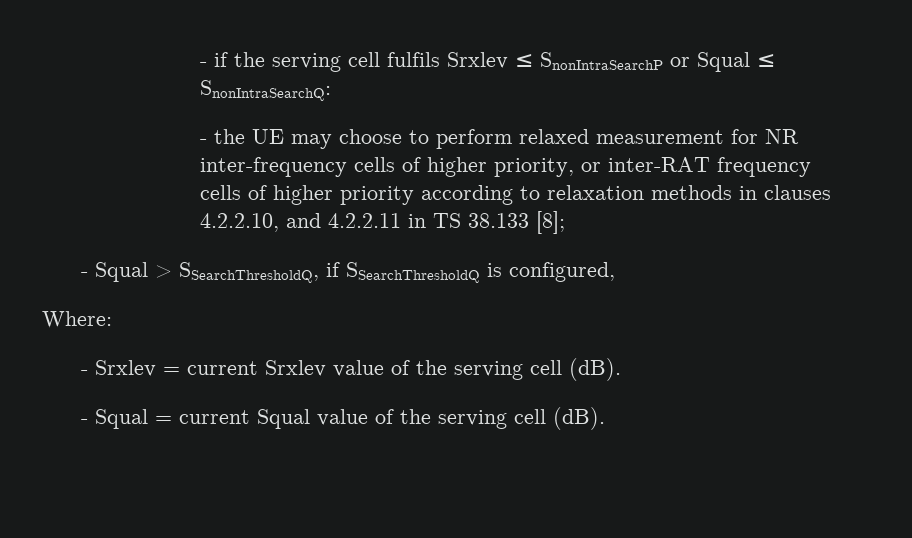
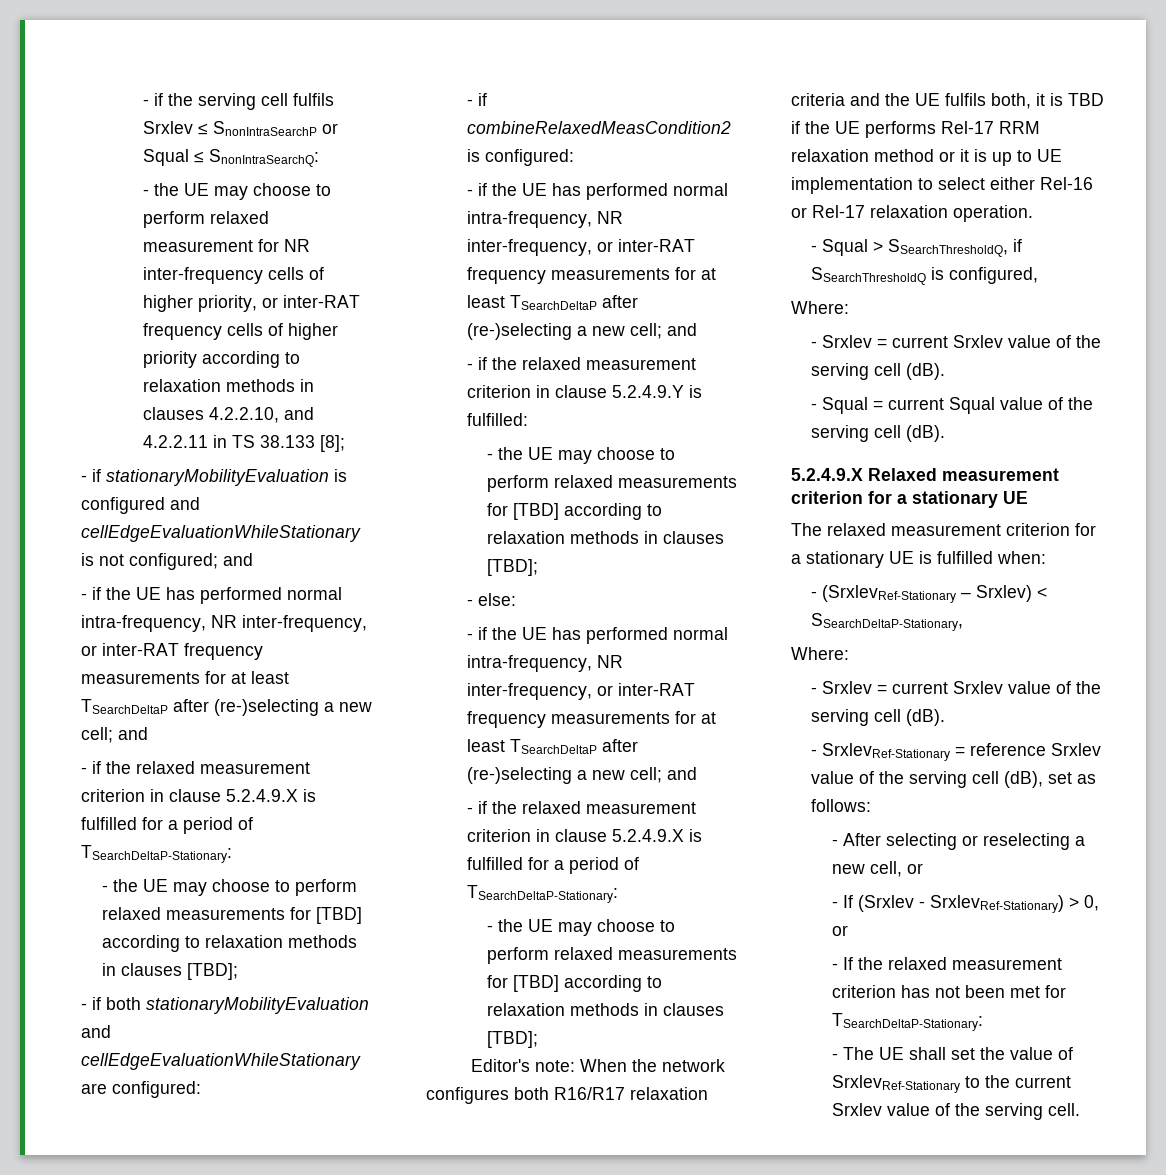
(565, 222) none -> [81,469,348,486] [81,497,201,514] [81,525,362,542] [81,553,254,570] [81,587,343,604] [81,615,368,632] [81,643,264,660] [81,671,290,684] [81,699,373,716] [81,727,149,743] [81,761,311,774] [81,789,317,802] [81,817,254,834] [81,845,233,863] [101,879,357,896] [101,907,362,924] [101,935,357,952] [101,963,238,980] [81,997,370,1014] [81,1025,112,1038] [81,1053,362,1070] [81,1081,202,1098] [466,93,487,106] [466,121,731,134] [466,149,574,166] [466,183,728,200] [466,211,623,228] [466,239,695,256] [466,267,716,284] [466,295,638,310] [466,323,697,340] [466,357,696,370] [466,385,702,398] [466,413,528,426] [487,447,676,464] [487,475,738,492] [487,503,663,520] [487,531,725,544] [487,559,539,576] [466,593,516,606] [466,627,728,644] [466,655,623,672] [466,683,695,700] [466,711,716,728] [466,739,638,754] [466,767,697,784] [466,801,696,814] [466,829,702,842] [466,857,639,874] [466,885,618,903] [487,919,676,936] [487,947,738,964] [487,975,663,992] [487,1003,725,1016] [487,1031,539,1048] [471,1059,726,1072] [426,1087,708,1104] [791,93,1104,109] [791,121,1040,138] [791,149,1062,166] [791,177,1093,194] [791,205,1033,222] // - if stationaryMobilityEvaluation is configured and cellEdgeEvaluationWhileStationary is not configured; and // - if the UE has performed normal intra-frequency, NR inter-frequency, or inter-RAT frequency measurements for at least TSearchDeltaP after (re-)selecting a new cell; and // - if the relaxed measurement criterion in clause 5.2.4.9.X is fulfilled for a period of TSearchDeltaP-Stationary: // - the UE may choose to perform relaxed measurements for [TBD] according to relaxation methods in clauses [TBD]; // - if both stationaryMobilityEvaluation and cellEdgeEvaluationWhileStationary are configured: // - if combineRelaxedMeasCondition2 is configured: // - if the UE has performed normal intra-frequency, NR inter-frequency, or inter-RAT frequency measurements for at least TSearchDeltaP after (re-)selecting a new cell; and // - if the relaxed measurement criterion in clause 5.2.4.9.Y is fulfilled: // - the UE may choose to perform relaxed measurements for [TBD] according to relaxation methods in clauses [TBD]; // - else: // - if the UE has performed normal intra-frequency, NR inter-frequency, or inter-RAT frequency measurements for at least TSearchDeltaP after (re-)selecting a new cell; and // - if the relaxed measurement criterion in clause 5.2.4.9.X is fulfilled for a period of TSearchDeltaP-Stationary: // - the UE may choose to perform relaxed measurements for [TBD] according to relaxation methods in clauses [TBD]; // Editor's note: When the network configures both R16/R17 relaxation criteria and the UE fulfils both, it is TBD if the UE performs Rel-17 RRM relaxation method or it is up to UE implementation to select either Rel-16 or Rel-17 relaxation operation.
(606, 418) none -> [791,468,1059,481] [791,491,1028,508] [791,523,1096,536] [791,551,1046,568] [811,585,1048,603] [811,613,964,631] [791,647,849,660] [811,681,1102,694] [811,709,946,726] [811,743,1102,761] [811,771,1097,788] [811,799,872,812] [831,833,1085,850] [831,861,923,877] [831,895,1099,913] [831,925,848,936] [831,957,1062,970] [831,985,1066,998] [831,1013,983,1031] [831,1047,1073,1060] [831,1075,1071,1093] [831,1103,1080,1120] // 5.2.4.9.X Relaxed measurement criterion for a stationary UE // The relaxed measurement criterion for a stationary UE is fulfilled when: // - (SrxlevRef-Stationary – Srxlev) < SSearchDeltaP-Stationary, // Where: // - Srxlev = current Srxlev value of the serving cell (dB). // - SrxlevRef-Stationary = reference Srxlev value of the serving cell (dB), set as follows: // - After selecting or reselecting a new cell, or // - If (Srxlev - SrxlevRef-Stationary) > 0, or // - If the relaxed measurement criterion has not been met for TSearchDeltaP-Stationary: // - The UE shall set the value of SrxlevRef-Stationary to the current Srxlev value of the serving cell.

